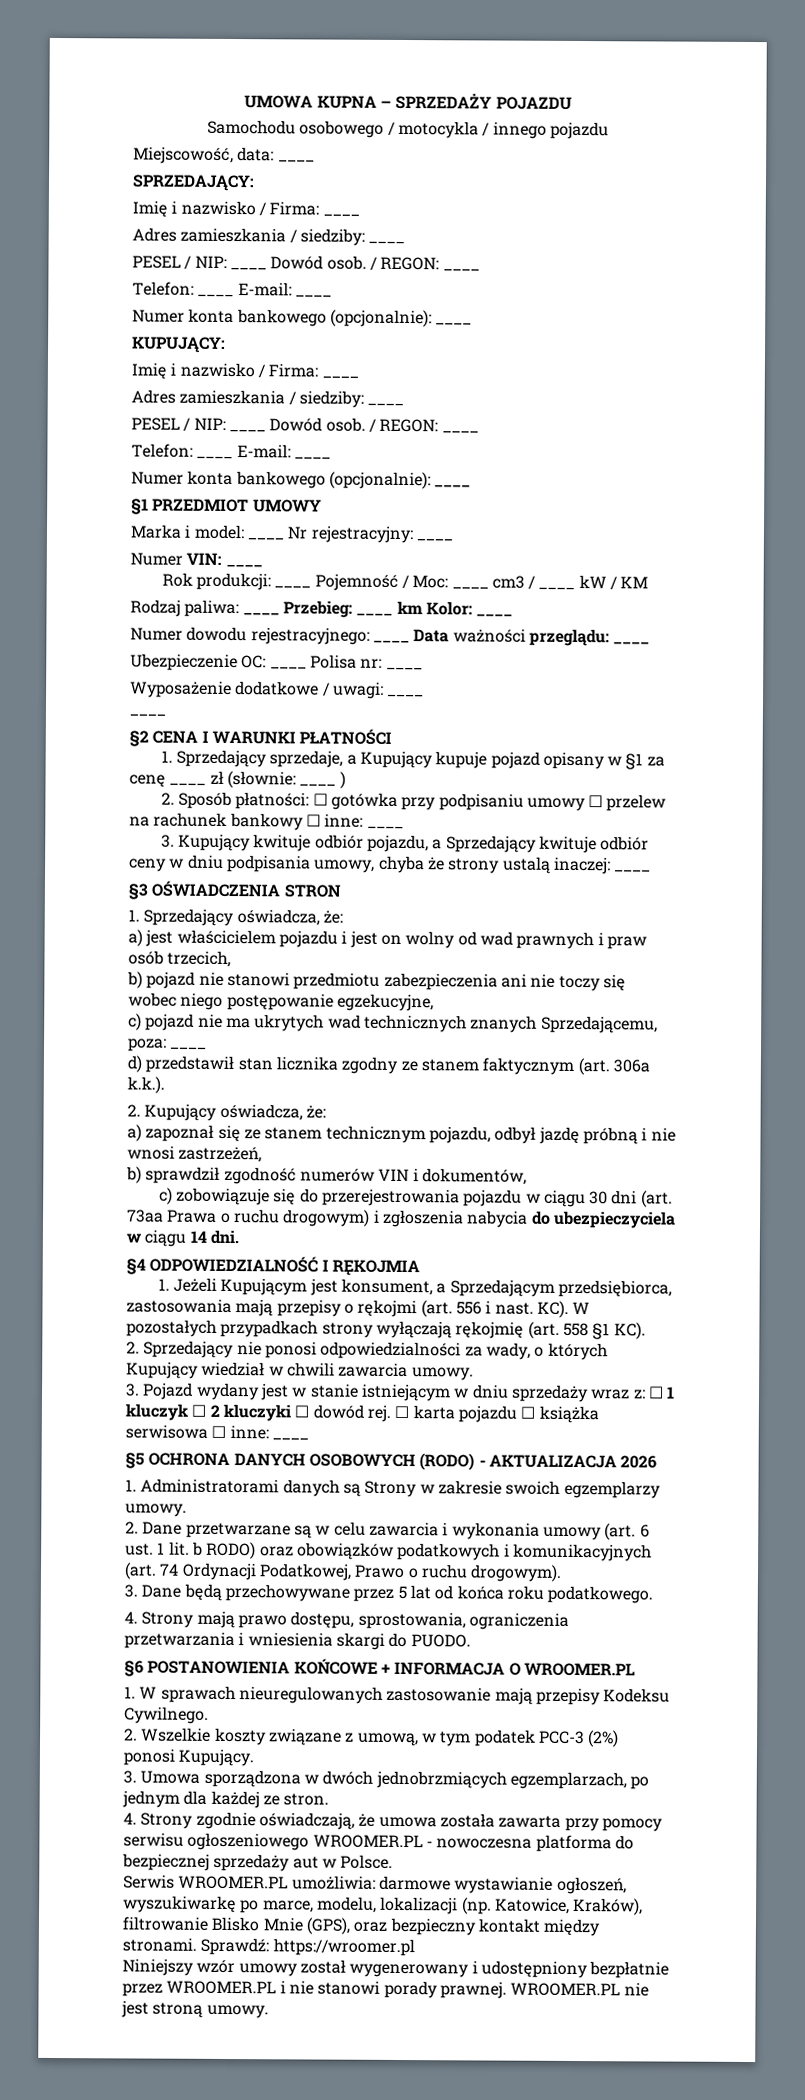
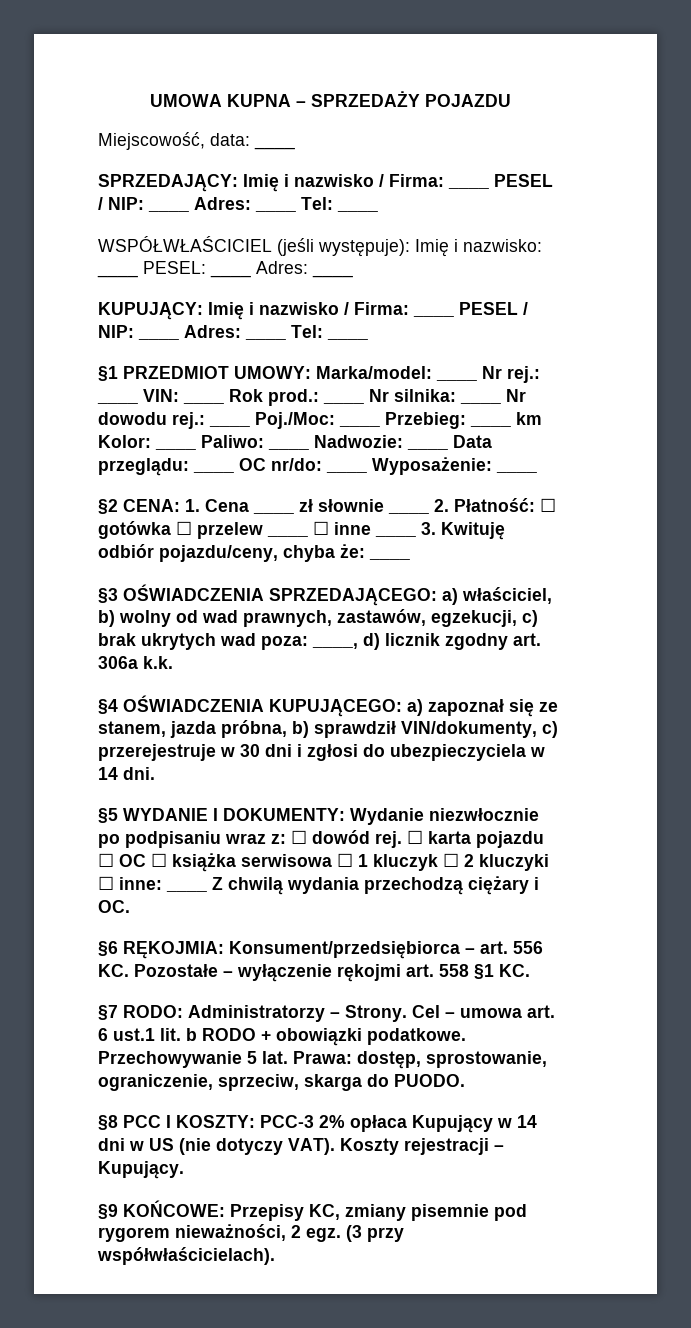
[207,119,609,140] // Samochodu osobowego / motocykla / innego pojazdu -> (511, 100) none
[132,200,360,217] [132,227,406,246] [132,255,480,272] [132,281,332,298] [132,308,432,328] // Imię i nazwisko / Firma: ____ // Adres zamieszkania / siedziby: ____ // PESEL / NIP: ____ Dowód osob. / REGON: ____ // Telefon: ____ E-mail: ____ // Numer konta bankowego (opcjonalnie): -> [243,174,444,192] [448,187,489,189] [494,174,553,187] [98,197,144,210] [148,210,189,212] [194,197,251,210] [255,210,296,212] [301,197,333,210] [337,210,378,212] [98,236,542,257] [97,274,138,278] [143,261,206,274] [210,274,251,278] [256,261,308,274] Imię i nazwisko / Firma: ____ PESEL / NIP: ____ Adres: ____ Tel: ____ // WSPÓŁWŁAŚCICIEL (jeśli występuje): Imię i nazwisko: ____ PESEL: ____ Adres:
[131,362,359,379] [131,389,405,408] [131,417,479,434] [131,443,331,460] [131,470,431,490] // Imię i nazwisko / Firma: ____ // Adres zamieszkania / siedziby: ____ // PESEL / NIP: ____ Dowód osob. / REGON: ____ // Telefon: ____ E-mail: ____ // Numer konta bankowego (opcjonalnie): -> [208,302,409,320] [413,315,454,317] [459,302,528,315] [98,325,134,338] [138,338,179,340] [184,325,241,338] [245,338,286,340] [291,325,323,338] Imię i nazwisko / Firma: ____ PESEL / NIP: ____ Adres: ____ Tel:
[252,499,322,513] [130,524,453,544] [130,552,183,566] UMOWY // Marka i model: ____ Nr rejestracyjny: ____ // Numer -> [234,366,432,379] [436,379,477,381] [482,366,540,383] [97,402,138,404] UMOWY: Marka/model: ____ Nr rej.: ____
[161,572,649,591] [130,599,240,618] // Rok produkcji: ____ Pojemność / Moc: ____ cm3 / ____ kW / KM // Rodzaj paliwa: -> [229,389,364,406] [369,389,456,402] [460,402,501,404] [506,389,526,402] [98,412,335,429] Rok prod.: ____ Nr silnika: ____ Nr dowodu rej.: ____ Poj./Moc:
[130,626,370,645] // Numer dowodu rejestracyjnego: -> [201,435,264,448] [268,448,309,450] [314,435,403,448] Paliwo: ____ Nadwozie:
[452,628,526,643] ważności -> (492, 441) none
[130,653,423,672] [130,680,425,699] [129,714,166,717] [129,728,393,747] [160,749,665,770] [129,770,346,789] [160,791,667,812] [129,812,404,831] [160,833,650,854] [129,854,652,875] [128,880,341,900] [128,908,343,927] [128,929,647,950] [128,950,232,968] [127,971,626,992] [128,992,434,1012] [128,1013,658,1034] [127,1038,208,1052] [127,1055,650,1076] [127,1076,165,1094] [127,1103,326,1121] [127,1124,676,1145] [127,1145,263,1163] [126,1166,527,1185] [158,1187,673,1208] [127,1209,529,1228] // Ubezpieczenie OC: ____ Polisa nr: ____ // Wyposażenie dodatkowe / uwagi: ____ // ____ // §2 CENA I WARUNKI PŁATNOŚCI // 1. Sprzedający sprzedaje, a Kupujący kupuje pojazd opisany w §1 za cenę ____ zł (słownie: ____ ) // 2. Sposób płatności: ☐ gotówka przy podpisaniu umowy ☐ przelew na rachunek bankowy ☐ inne: ____ // 3. Kupujący kwituje odbiór pojazdu, a Sprzedający kwituje odbiór ceny w dniu podpisania umowy, chyba że strony ustalą inaczej: ____ // §3 OŚWIADCZENIA STRON // 1. Sprzedający oświadcza, że: // a) jest właścicielem pojazdu i jest on wolny od wad prawnych i praw osób trzecich, // b) pojazd nie stanowi przedmiotu zabezpieczenia ani nie toczy się wobec niego postępowanie egzekucyjne, // c) pojazd nie ma ukrytych wad technicznych znanych Sprzedającemu, poza: ____ // d) przedstawił stan licznika zgodny ze stanem faktycznym (art. 306a k.k.). // 2. Kupujący oświadcza, że: // a) zapoznał się ze stanem technicznym pojazdu, odbył jazdę próbną i nie wnosi zastrzeżeń, // b) sprawdził zgodność numerów VIN i dokumentów, // c) zobowiązuje się do przerejestrowania pojazdu w ciągu 30 dni (art. 73aa Prawa o ruchu drogowym) i zgłoszenia nabycia -> [239,458,322,471] [326,457,537,475] [98,499,249,514] [253,512,294,514] [299,499,384,512] [388,512,429,514] [434,498,556,512] [98,521,308,539] [313,521,371,535] [375,535,416,537] [421,522,505,540] [98,544,365,562] [369,558,410,560] [98,584,552,606] [98,609,538,627] [98,633,541,650] [98,656,173,669] [98,695,558,717] [98,720,558,738] [98,744,358,761] OC nr/do: ____ Wyposażenie: ____ // §2 CENA: 1. Cena ____ zł słownie ____ 2. Płatność: ☐ gotówka ☐ przelew ____ ☐ inne ____ 3. Kwituję odbiór pojazdu/ceny, chyba że: ____ // §3 OŚWIADCZENIA SPRZEDAJĄCEGO: a) właściciel, b) wolny od wad prawnych, zastawów, egzekucji, c) brak ukrytych wad poza: ____, d) licznik zgodny art. 306a k.k. // §4 OŚWIADCZENIA KUPUJĄCEGO: a) zapoznał się ze stanem, jazda próbna, b) sprawdził VIN/dokumenty, c) przerejestruje w 30 dni i zgłosi
[144,1229,187,1247] ciągu -> (545, 752) none
[126,1255,420,1277] [157,1277,672,1298] [126,1298,591,1318] [126,1319,646,1340] [126,1340,608,1361] [126,1361,474,1381] [126,1382,646,1403] §4 ODPOWIEDZIALNOŚĆ I RĘKOJMIA // 1. Jeżeli Kupującym jest konsument, a Sprzedającym przedsiębiorca, zastosowania mają przepisy o rękojmi (art. 556 i nast. KC). W pozostałych przypadkach strony wyłączają rękojmię (art. 558 §1 KC). // 2. Sprzedający nie ponosi odpowiedzialności za wady, o których Kupujący wiedział w chwili zawarcia umowy. // 3. Pojazd wydany jest w stanie istniejącym w dniu sprzedaży wraz z: -> [98,808,539,825] [98,830,544,848] [98,853,332,872] §5 WYDANIE I DOKUMENTY: Wydanie niezwłocznie po podpisaniu wraz z: ☐ dowód rej. ☐ karta pojazdu ☐ OC ☐ książka serwisowa
[312,1404,599,1424] [125,1424,309,1441] [125,1452,658,1471] [125,1478,661,1499] [125,1503,187,1517] [125,1521,650,1541] [125,1541,652,1562] [124,1562,563,1582] [124,1583,654,1604] [124,1610,569,1630] [124,1631,471,1650] [124,1658,635,1677] [124,1685,671,1706] [124,1706,209,1724] [124,1727,620,1748] [123,1748,255,1767] [123,1769,650,1790] [122,1790,330,1809] [123,1811,663,1832] [123,1832,634,1853] [122,1853,394,1872] [123,1874,627,1895] [123,1895,644,1916] [122,1916,601,1937] [122,1937,415,1957] [122,1958,670,1979] [122,1980,649,1999] [121,2000,269,2019] dowód rej. ☐ karta pojazdu ☐ książka serwisowa ☐ inne: ____ // §5 OCHRONA DANYCH OSOBOWYCH (RODO) - AKTUALIZACJA 2026 // 1. Administratorami danych są Strony w zakresie swoich egzemplarzy umowy. // 2. Dane przetwarzane są w celu zawarcia i wykonania umowy (art. 6 ust. 1 lit. b RODO) oraz obowiązków podatkowych i komunikacyjnych (art. 74 Ordynacji Podatkowej, Prawo o ruchu drogowym). // 3. Dane będą przechowywane przez 5 lat od końca roku podatkowego. // 4. Strony mają prawo dostępu, sprostowania, ograniczenia przetwarzania i wniesienia skargi do PUODO. // §6 POSTANOWIENIA KOŃCOWE + INFORMACJA O WROOMER.PL // 1. W sprawach nieuregulowanych zastosowanie mają przepisy Kodeksu Cywilnego. // 2. Wszelkie koszty związane z umową, w tym podatek PCC-3 (2%) ponosi Kupujący. // 3. Umowa sporządzona w dwóch jednobrzmiących egzemplarzach, po jednym dla każdej ze stron. // 4. Strony zgodnie oświadczają, że umowa została zawarta przy pomocy serwisu ogłoszeniowego WROOMER.PL - nowoczesna platforma do bezpiecznej sprzedaży aut w Polsce. // Serwis WROOMER.PL umożliwia: darmowe wystawianie ogłoszeń, wyszukiwarkę po marce, modelu, lokalizacji (np. Katowice, Kraków), filtrowanie Blisko Mnie (GPS), oraz bezpieczny kontakt między stronami. Sprawdź: https://wroomer.pl // Niniejszy wzór umowy został wygenerowany i udostępniony bezpłatnie przez WROOMER.PL i nie stanowi porady prawnej. WROOMER.PL nie jest stroną umowy. -> [119,877,162,890] [166,890,207,892] [212,876,539,895] [98,900,130,913] [98,941,543,959] [98,964,530,982] [98,1005,555,1022] [98,1028,466,1046] [98,1051,547,1069] [98,1074,465,1091] [98,1115,537,1133] [98,1138,504,1155] [98,1161,184,1179] [98,1200,527,1221] [98,1224,404,1242] [97,1247,275,1265] inne: ____ Z chwilą wydania przechodzą ciężary i OC. // §6 RĘKOJMIA: Konsument/przedsiębiorca – art. 556 KC. Pozostałe – wyłączenie rękojmi art. 558 §1 KC. // §7 RODO: Administratorzy – Strony. Cel – umowa art. 6 ust.1 lit. b RODO + obowiązki podatkowe. Przechowywanie 5 lat. Prawa: dostęp, sprostowanie, ograniczenie, sprzeciw, skarga do PUODO. // §8 PCC I KOSZTY: PCC-3 2% opłaca Kupujący w 14 dni w US (nie dotyczy VAT). Koszty rejestracji – Kupujący. // §9 KOŃCOWE: Przepisy KC, zmiany pisemnie pod rygorem nieważności, 2 egz. (3 przy współwłaścicielach).

